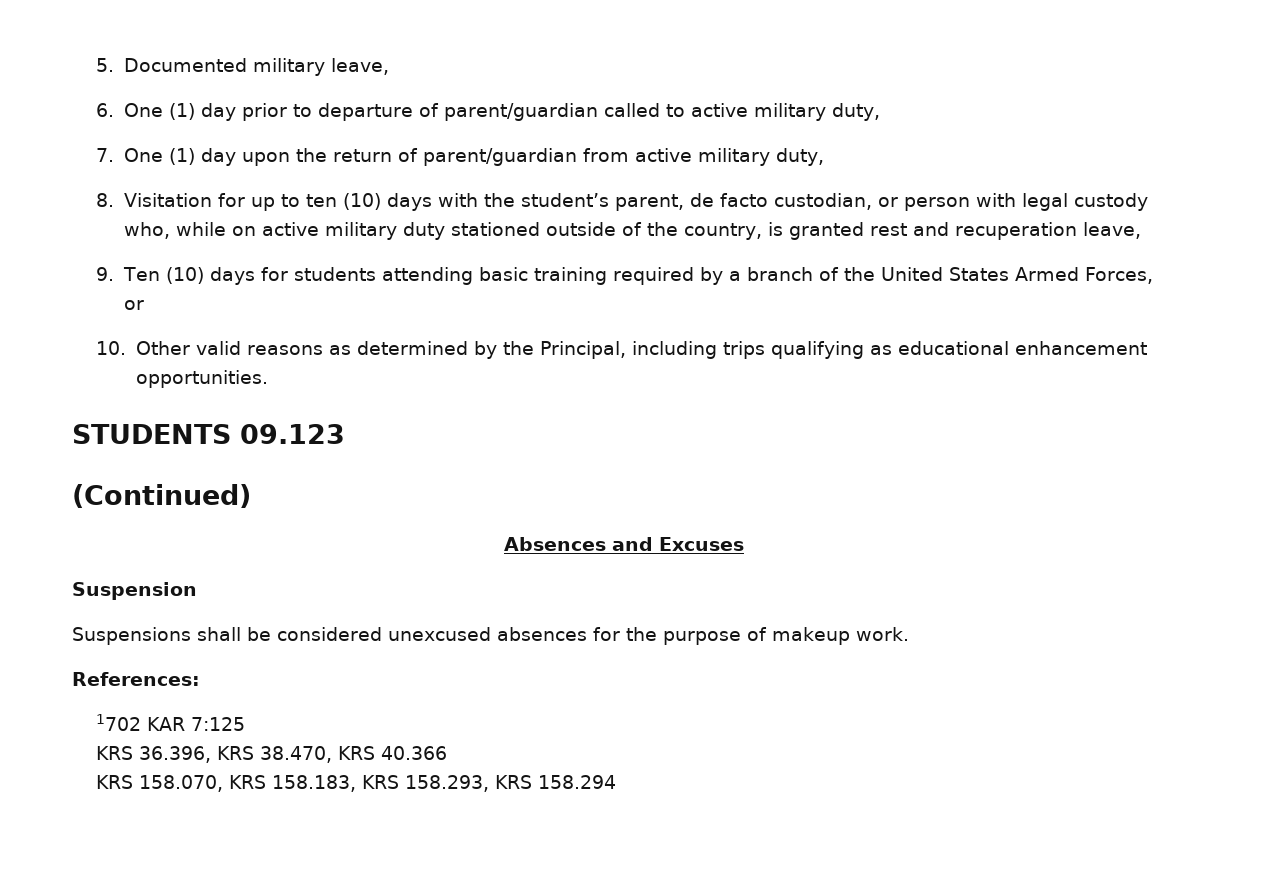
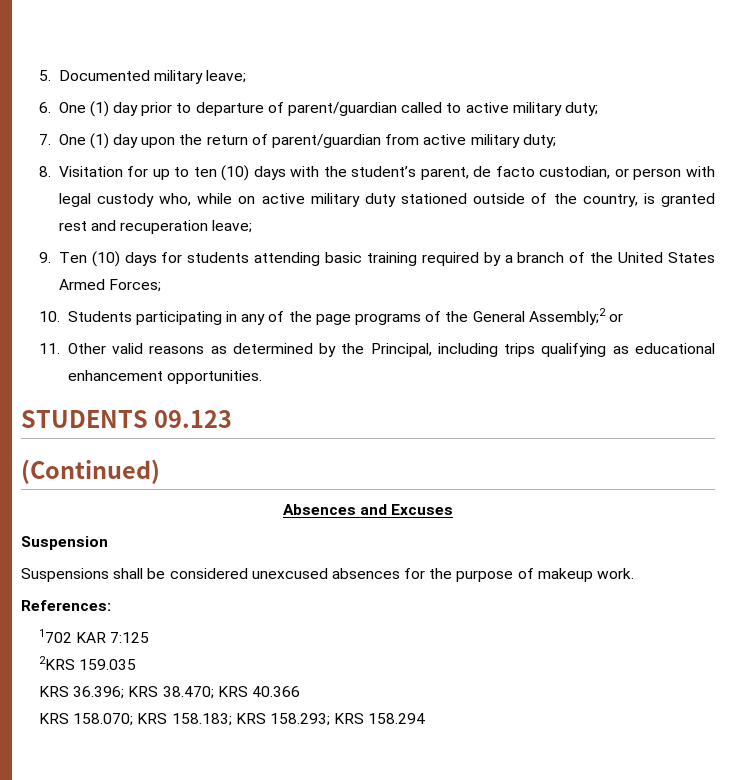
[330,58,389,75] leave, -> [206,70,247,83] leave;
[831,103,880,121] duty, -> [564,102,598,116] duty;
[775,148,824,166] duty, -> [522,134,556,148] duty;
[1082,222,1141,239] leave, -> [212,220,253,233] leave;
[1084,267,1154,284] Forces, -> [108,279,161,292] [38,308,606,325] Forces; // 10. Students participating in any of the page programs of the General Assembly;2
[96,341,127,355] 10. -> [38,343,60,354] 11.
[96,746,333,763] // KRS 36.396, KRS 38.470, -> [38,656,137,670] [38,686,214,699] // 2KRS 159.035 // KRS 36.396; KRS 38.470;
[139,775,490,792] 158.070, KRS 158.183, KRS 158.293, -> [73,713,330,726] 158.070; KRS 158.183; KRS 158.293;

